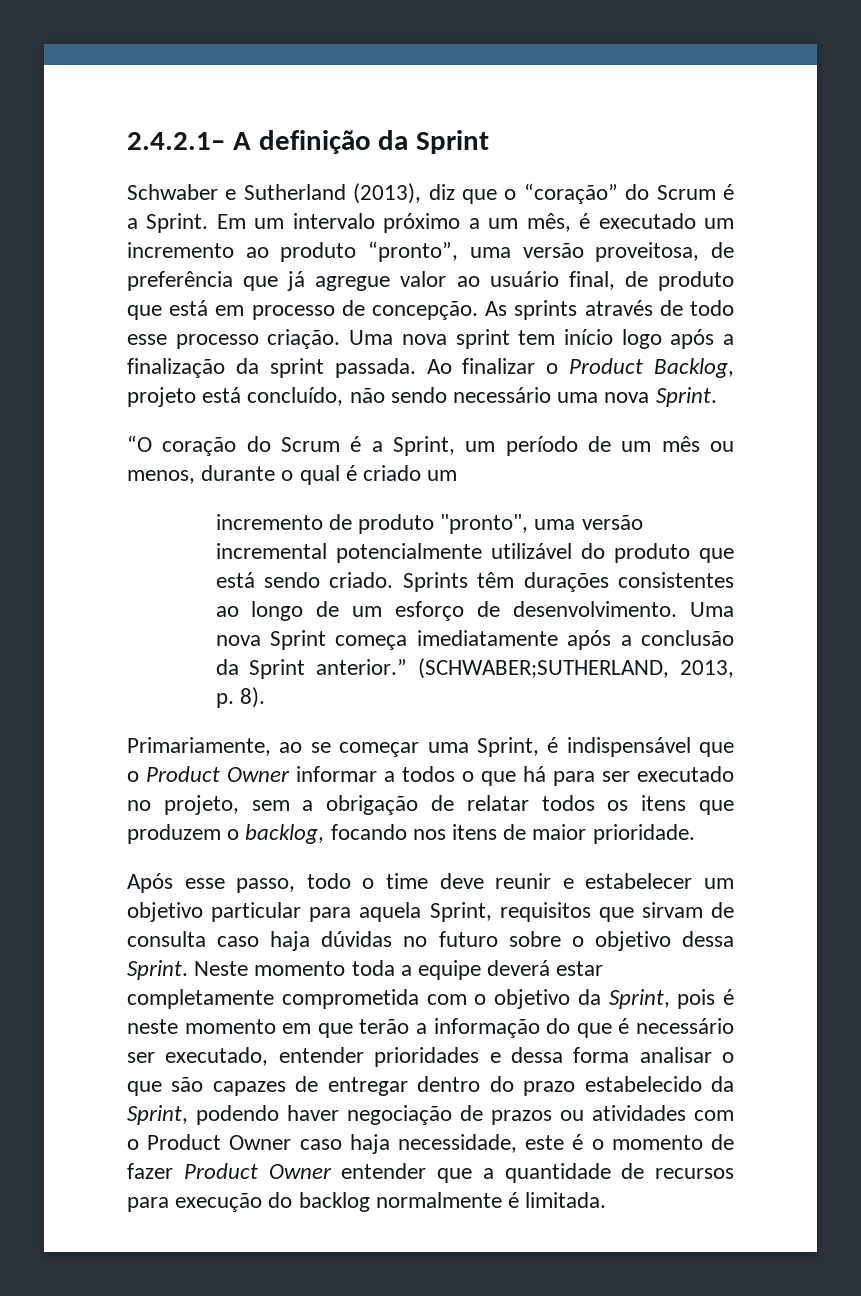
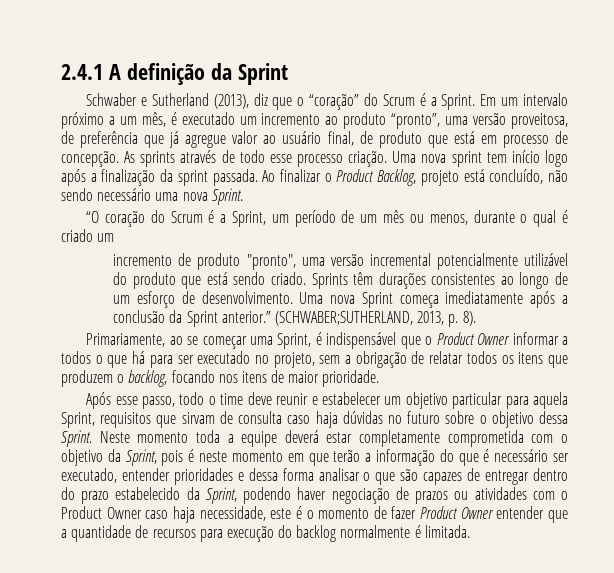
[127,132,225,150] 2.4.2.1– -> [61,64,103,80] 2.4.1

